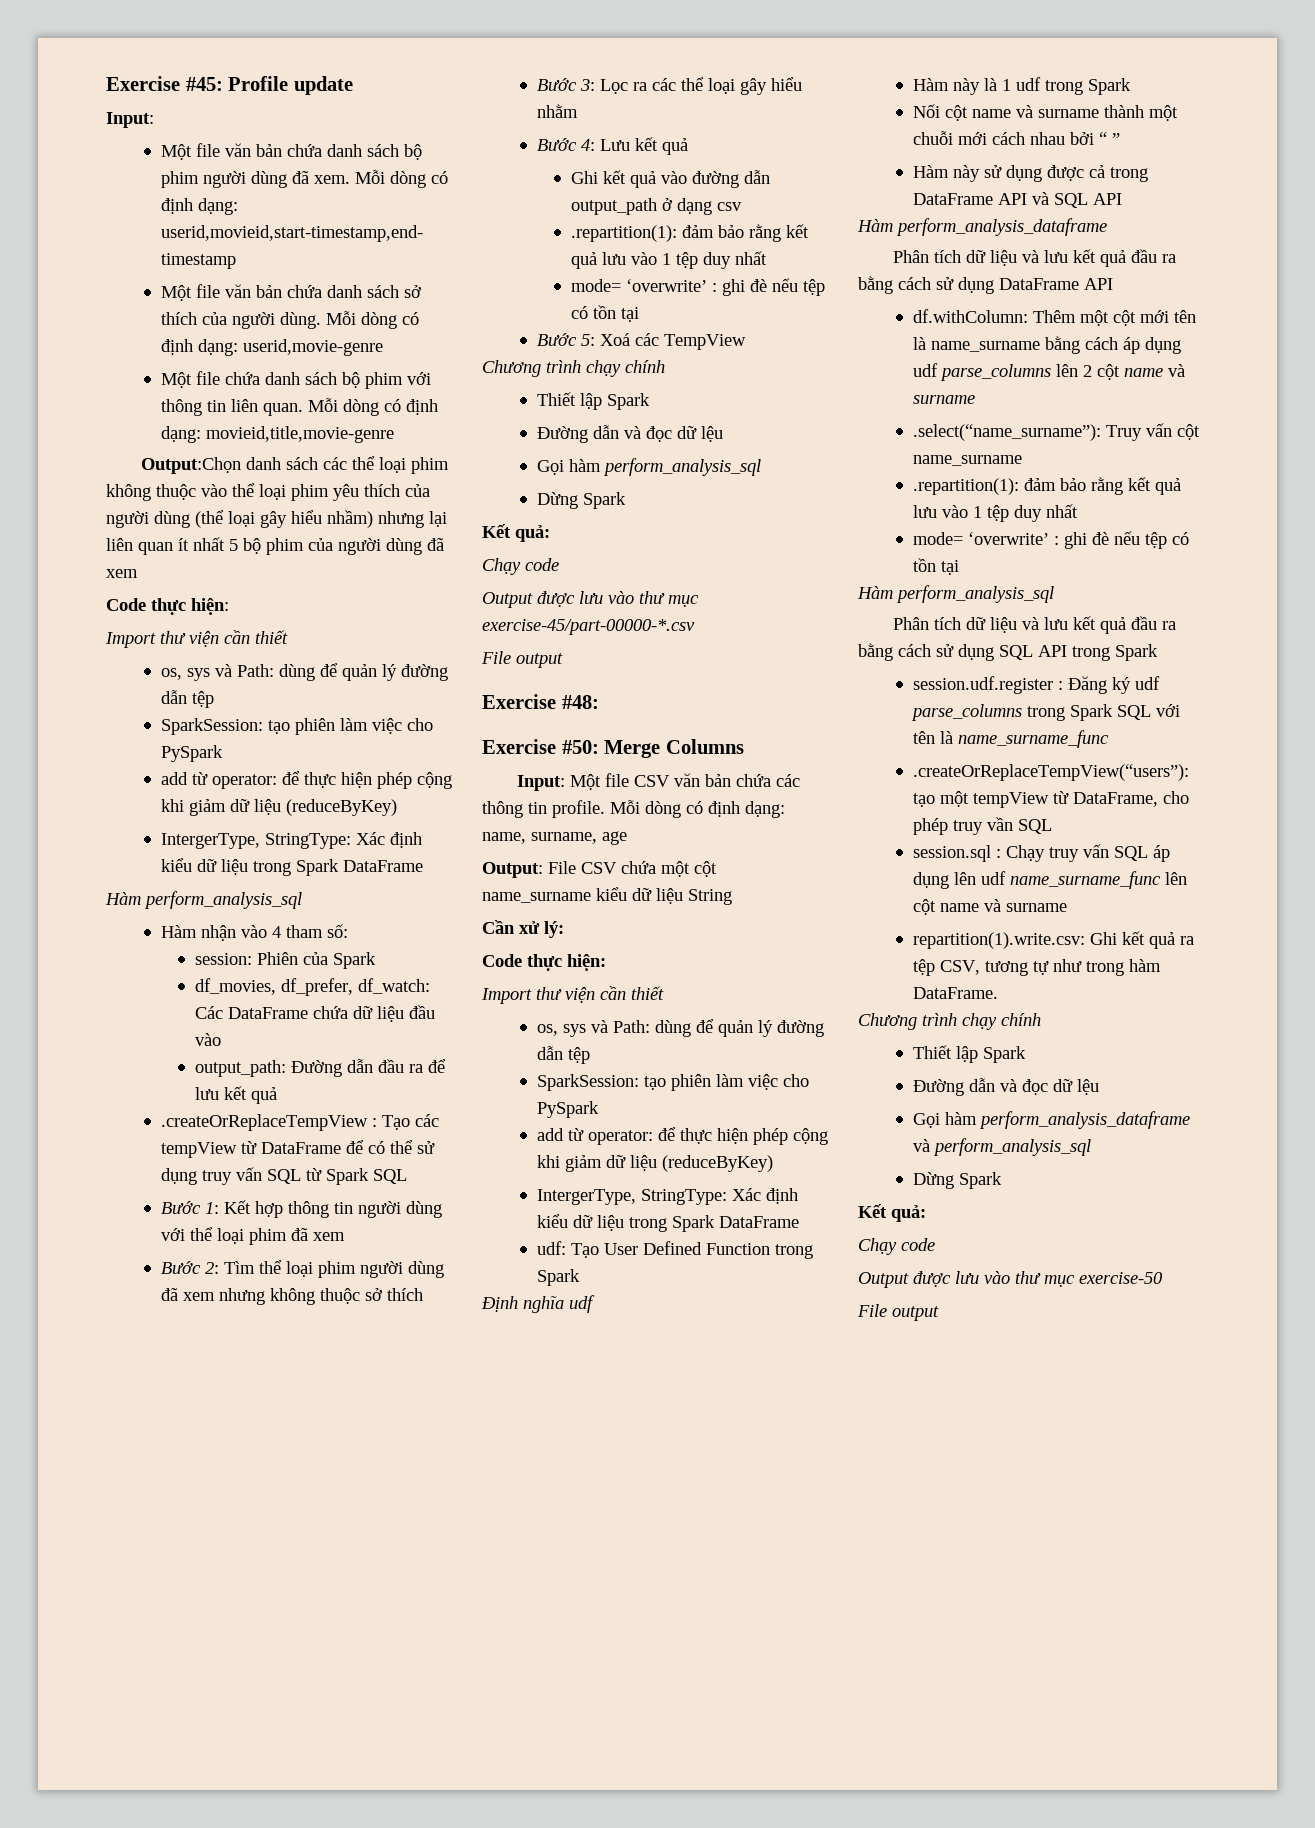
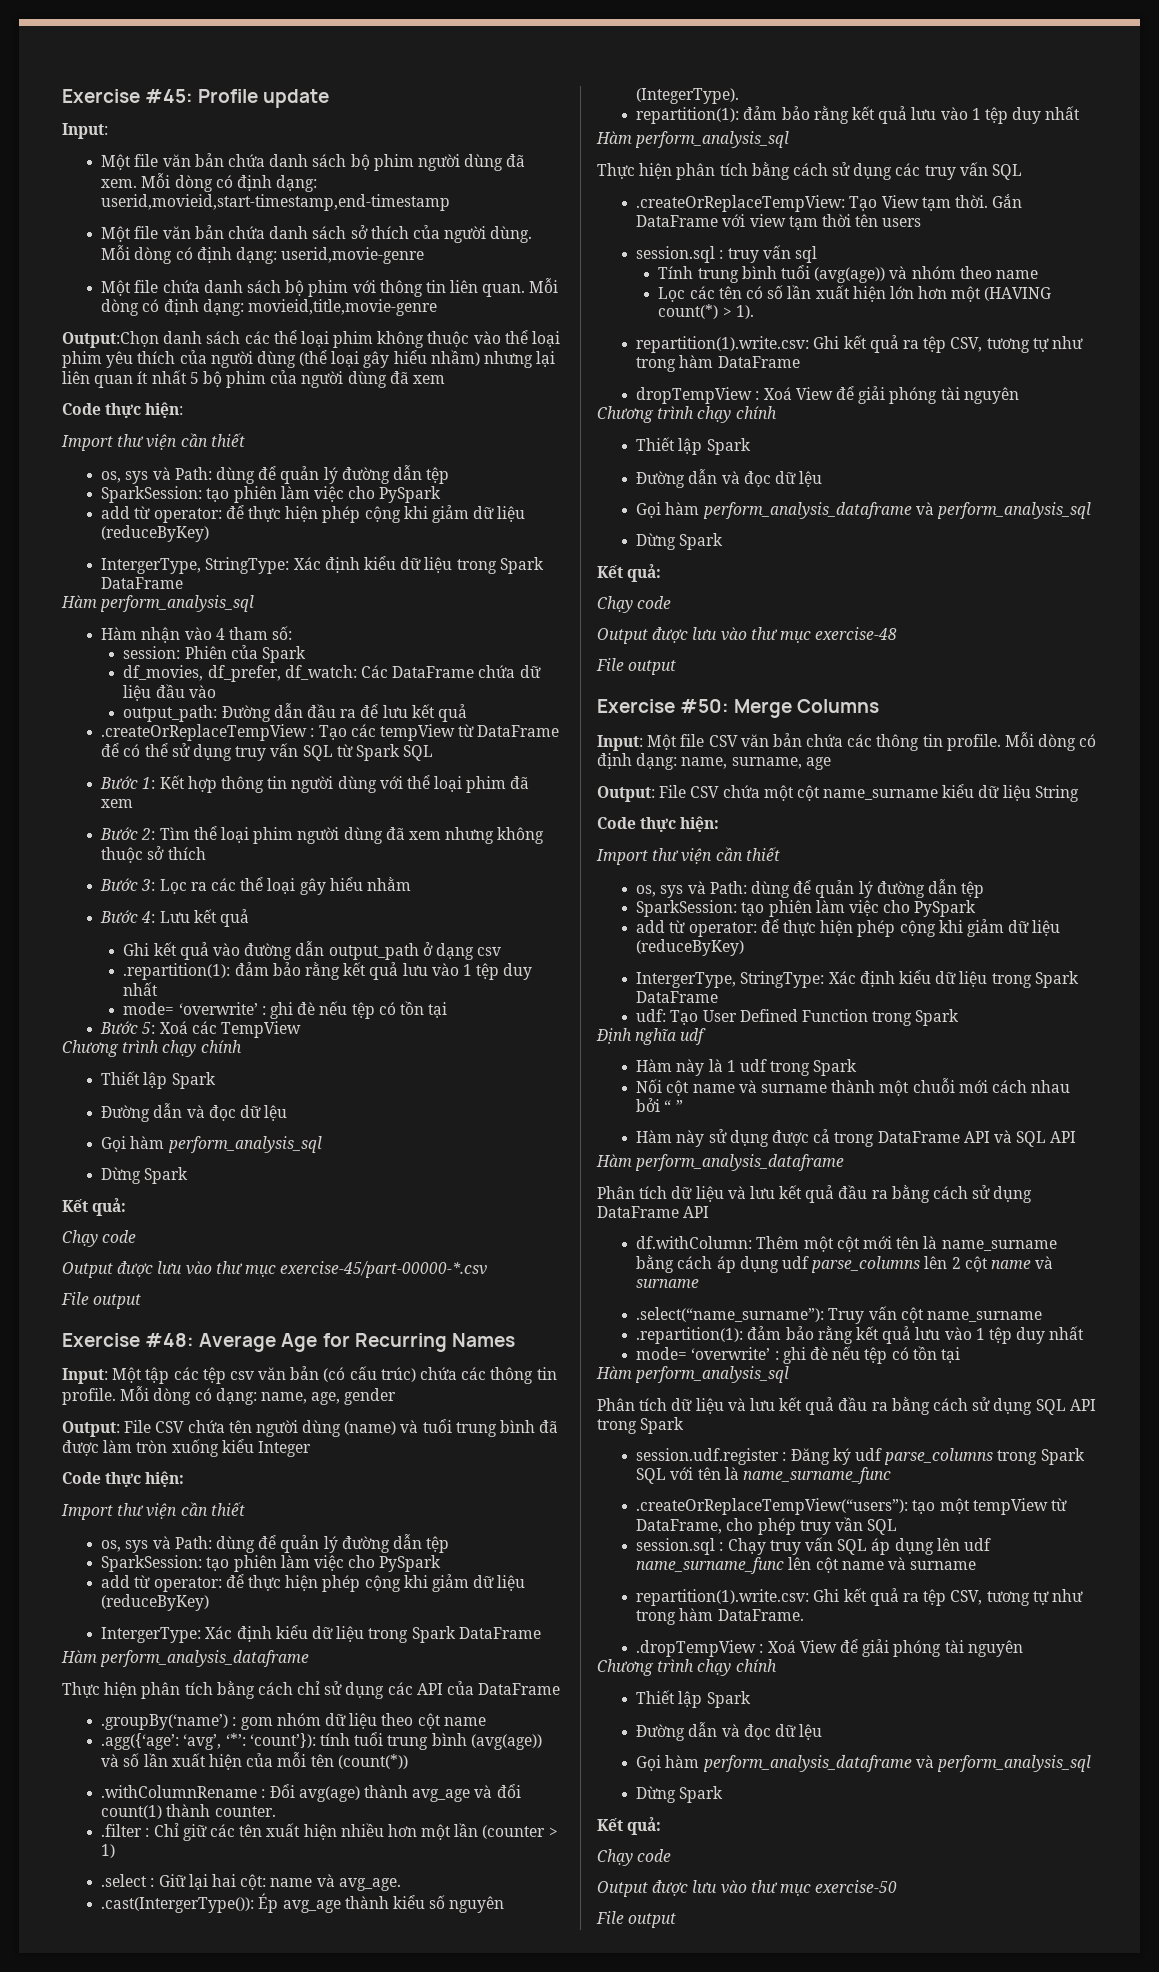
(599, 702) none -> [199,1333,515,1352] [62,1366,557,1384] [62,1386,397,1405] [62,1419,559,1437] [62,1439,311,1457] [62,1471,185,1487] [61,1502,245,1520] [101,1534,450,1553] [101,1555,442,1572] [101,1574,526,1592] [101,1594,210,1611] [101,1625,541,1643] [61,1650,310,1667] [62,1681,561,1699] [101,1713,486,1730] [101,1732,542,1750] [101,1752,408,1770] [101,1784,521,1802] [101,1804,276,1819] [101,1823,558,1841] [101,1844,116,1858] [101,1874,401,1891] [101,1893,505,1913] [636,88,740,104] [636,106,1081,124] [596,131,790,148] [597,162,1023,180] [636,194,1023,212] [636,214,922,230] [636,245,817,263] [658,265,1038,283] [658,285,1052,302] [658,304,754,319] [636,335,1083,353] [636,355,800,372] [636,386,1019,404] [597,406,777,423] [636,437,751,455] [636,469,823,488] [636,502,1091,519] [636,533,724,550] [597,564,662,582] [597,596,672,613] [597,627,898,644] [596,658,677,675] Average Age for Recurring Names // Input: Một tập các tệp csv văn bản (có cấu trúc) chứa các thông tin profile. Mỗi dòng có dạng: name, age, gender // Output: File CSV chứa tên người dùng (name) và tuổi trung bình đã được làm tròn xuống kiểu Integer // Code thực hiện: // Import thư viện cần thiết // os, sys và Path: dùng để quản lý đường dẫn tệp // SparkSession: tạo phiên làm việc cho PySpark // add từ operator: để thực hiện phép cộng khi giảm dữ liệu (reduceByKey) // IntergerType: Xác định kiểu dữ liệu trong Spark DataFrame // Hàm perform_analysis_dataframe // Thực hiện phân tích bằng cách chỉ sử dụng các API của DataFrame // .groupBy(‘name’) : gom nhóm dữ liệu theo cột name // .agg({‘age’: ‘avg’, ‘*’: ‘count’}): tính tuổi trung bình (avg(age)) và số lần xuất hiện của mỗi tên (count(*)) // .withColumnRename : Đổi avg(age) thành avg_age và đổi count(1) thành counter. // .filter : Chỉ giữ các tên xuất hiện nhiều hơn một lần (counter > 1) // .select : Giữ lại hai cột: name và avg_age. // .cast(IntergerType()): Ép avg_age thành kiểu số nguyên (IntegerType). // repartition(1): đảm bảo rằng kết quả lưu vào 1 tệp duy nhất // Hàm perform_analysis_sql // Thực hiện phân tích bằng cách sử dụng các truy vấn SQL // .createOrReplaceTempView: Tạo View tạm thời. Gắn DataFrame với view tạm thời tên users // session.sql : truy vấn sql // Tính trung bình tuổi (avg(age)) và nhóm theo name // Lọc các tên có số lần xuất hiện lớn hơn một (HAVING count(*) > 1). // repartition(1).write.csv: Ghi kết quả ra tệp CSV, tương tự như trong hàm DataFrame // dropTempView : Xoá View để giải phóng tài nguyên // Chương trình chạy chính // Thiết lập Spark // Đường dẫn và đọc dữ lệu // Gọi hàm perform_analysis_dataframe và perform_analysis_sql // Dừng Spark // Kết quả: // Chạy code // Output được lưu vào thư mục exercise-48 // File output
[482,920,564,938] // Cần xử lý: -> (1079, 793) none
(998, 993) none -> [636,1639,1023,1657] // .dropTempView : Xoá View để giải phóng tài nguyên

